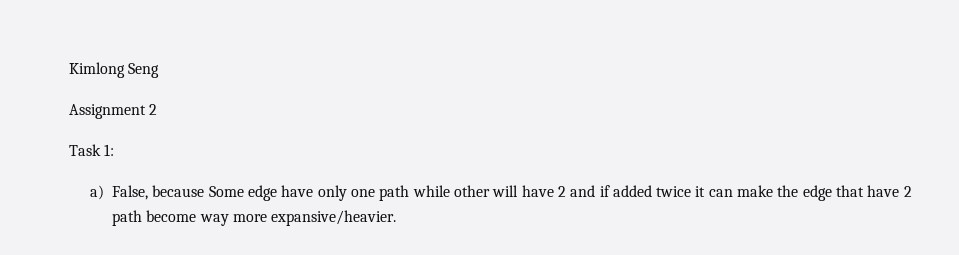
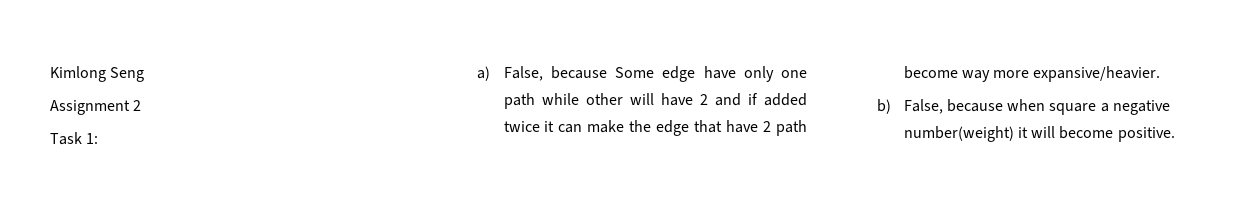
(397, 218) none -> [876,99,1171,115] [903,126,1175,142] // b) False, because when square a negative number(weight) it will become positive.

